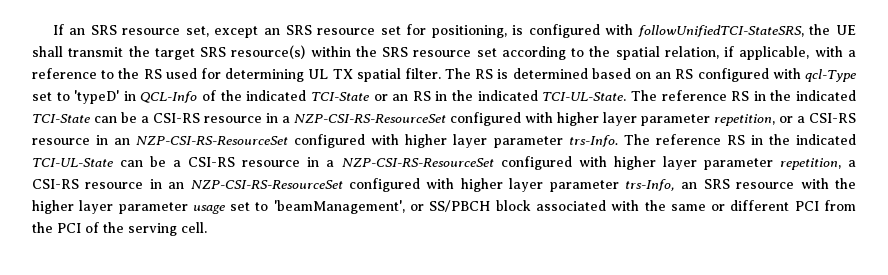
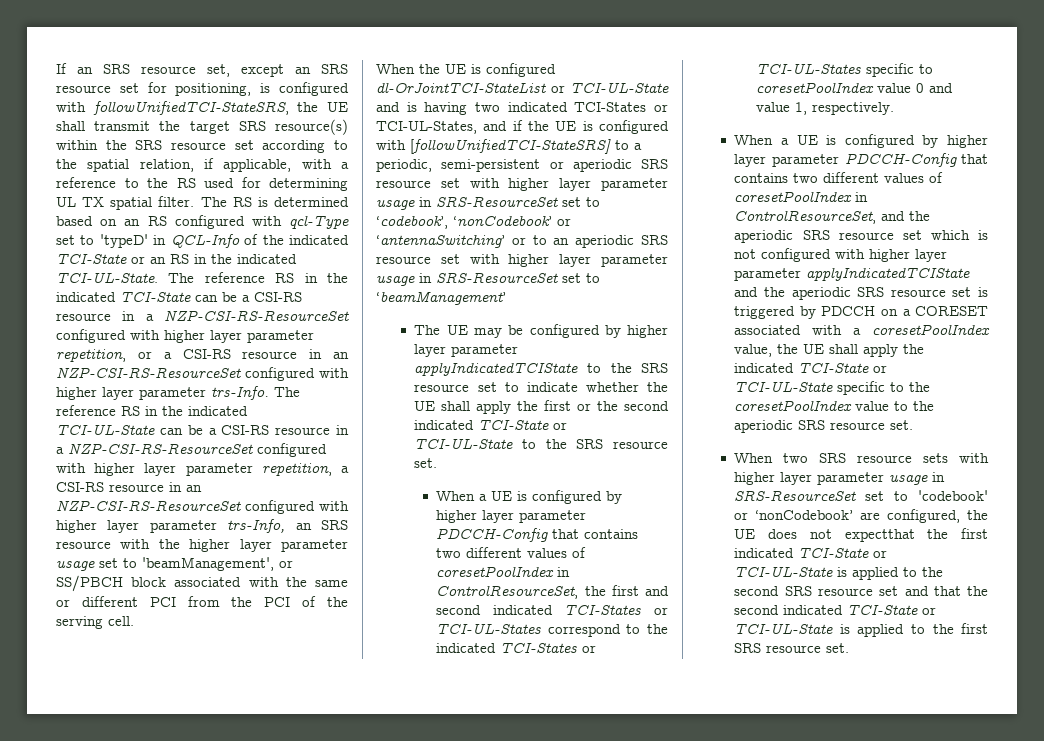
(207, 227) none -> [376,63,556,77] [376,82,669,93] [376,102,668,115] [376,120,669,134] [376,139,642,154] [376,159,668,172] [376,178,668,191] [376,196,600,210] [376,215,571,229] [376,234,668,248] [376,254,668,267] [376,272,600,286] [376,291,506,305] [414,324,668,338] [414,344,519,357] [414,362,668,376] [414,382,668,392] [414,400,669,414] [414,420,568,430] [414,438,668,449] [414,458,438,468] [436,490,623,504] [436,510,587,523] [436,528,639,542] [436,547,587,558] [436,566,571,578] [436,585,669,599] [436,605,668,615] [436,623,668,637] [436,643,597,653] [756,63,934,77] [756,82,954,94] [756,102,895,115] [734,134,988,148] [734,153,988,167] [734,172,944,183] [734,191,869,203] [734,210,931,224] [734,230,988,243] [734,248,948,262] [734,267,971,281] [734,287,988,300] [734,306,988,319] [734,324,990,336] [734,344,925,357] [734,363,888,373] [734,381,931,395] [734,400,935,412] [734,420,914,433] [734,453,989,463] [734,472,946,485] [734,490,988,501] [734,509,988,523] [734,528,988,542] [734,548,888,558] [734,566,944,580] [734,586,988,596] [734,605,937,615] [734,623,988,637] [734,643,850,653] // When the UE is configured dl-OrJointTCI-StateList or TCI-UL-State and is having two indicated TCI-States or TCI-UL-States, and if the UE is configured with [followUnifiedTCI-StateSRS] to a periodic, semi-persistent or aperiodic SRS resource set with higher layer parameter usage in SRS-ResourceSet set to ‘codebook’, ‘nonCodebook’ or ‘antennaSwitching’ or to an aperiodic SRS resource set with higher layer parameter usage in SRS-ResourceSet set to ‘beamManagement’ // The UE may be configured by higher layer parameter applyIndicatedTCIState to the SRS resource set to indicate whether the UE shall apply the first or the second indicated TCI-State or TCI-UL-State to the SRS resource set. // When a UE is configured by higher layer parameter PDCCH-Config that contains two different values of coresetPoolIndex in ControlResourceSet, the first and second indicated TCI-States or TCI-UL-States correspond to the indicated TCI-States or TCI-UL-States specific to coresetPoolIndex value 0 and value 1, respectively. // When a UE is configured by higher layer parameter PDCCH-Config that contains two different values of coresetPoolIndex in ControlResourceSet, and the aperiodic SRS resource set which is not configured with higher layer parameter applyIndicatedTCIState and the aperiodic SRS resource set is triggered by PDCCH on a CORESET associated with a coresetPoolIndex value, the UE shall apply the indicated TCI-State or TCI-UL-State specific to the coresetPoolIndex value to the aperiodic SRS resource set. // When two SRS resource sets with higher layer parameter usage in SRS-ResourceSet set to 'codebook' or ‘nonCodebook’ are configured, the UE does not expectthat the first indicated TCI-State or TCI-UL-State is applied to the second SRS resource set and that the second indicated TCI-State or TCI-UL-State is applied to the first SRS resource set.

